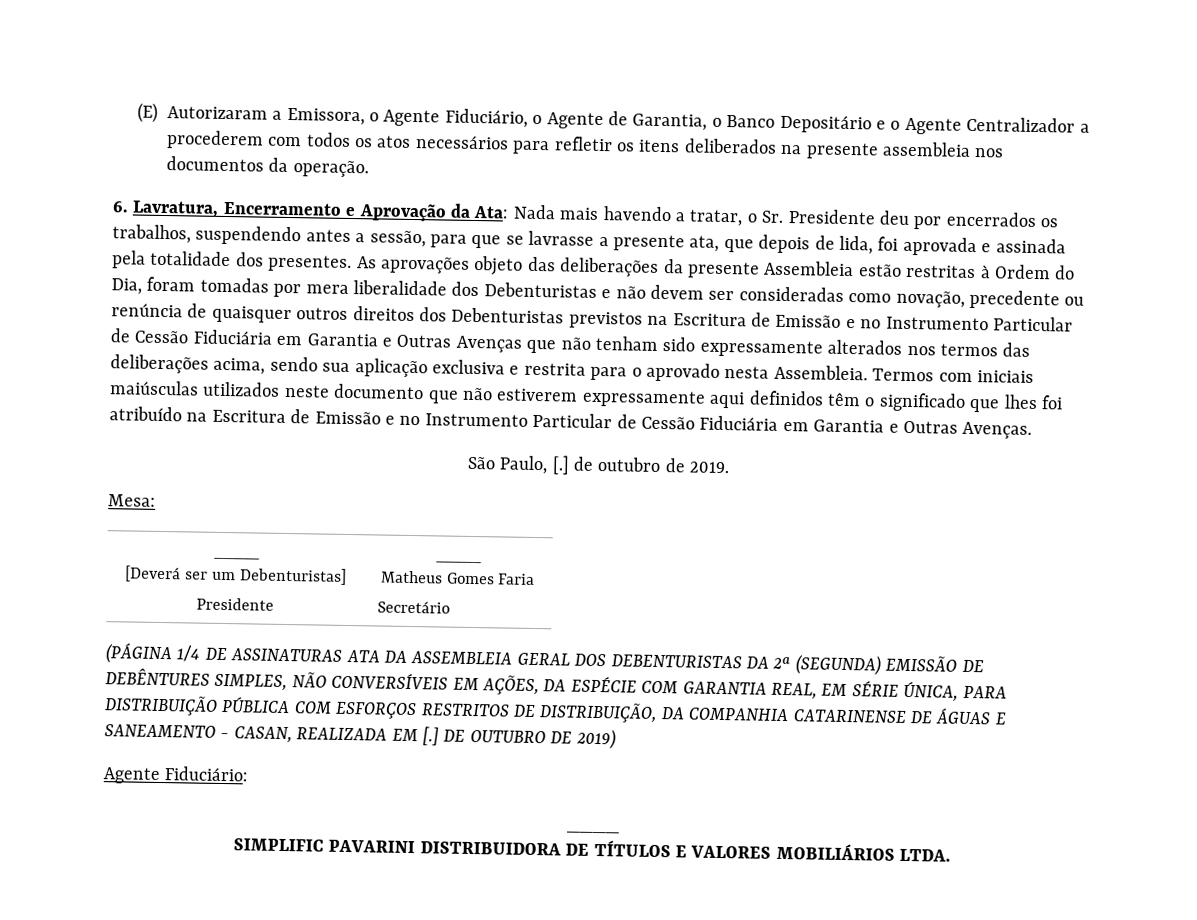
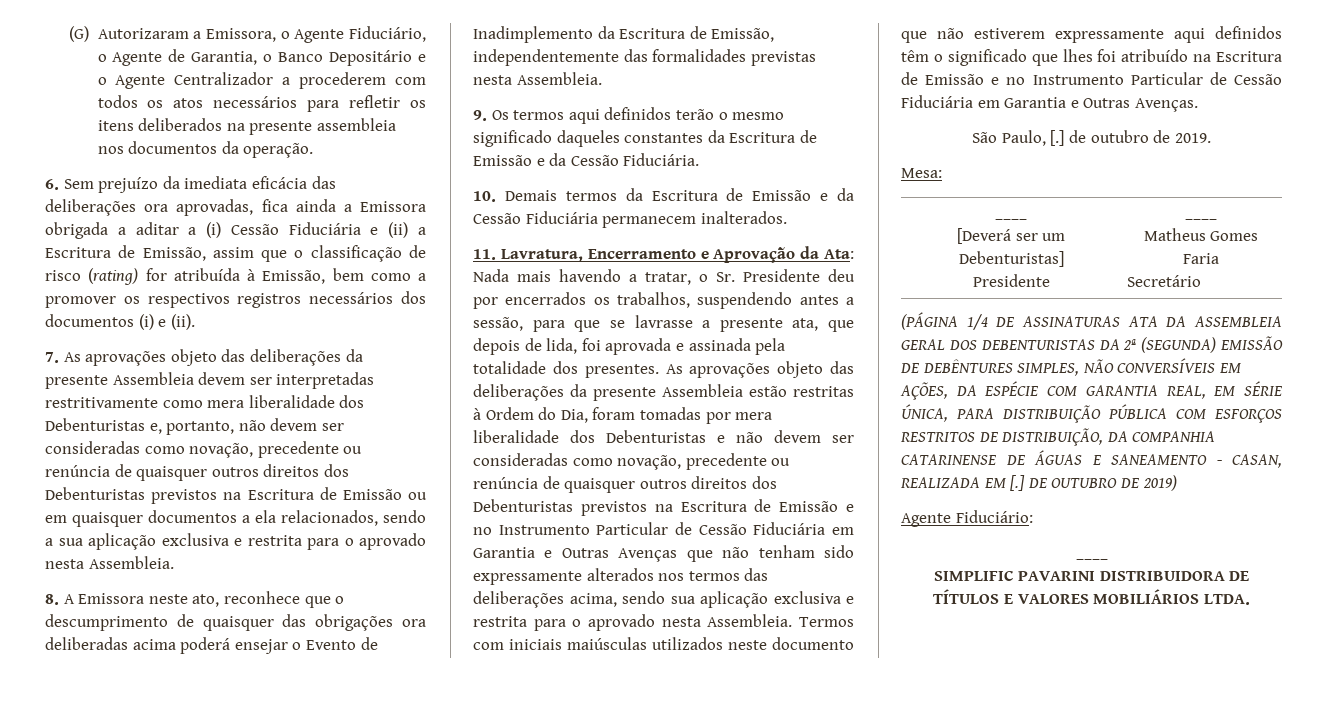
[136,102,158,123] (E) -> [69,26,90,42] (G)
(129, 207) none -> [63,176,336,193] [45,199,426,216] [45,222,426,239] [45,245,426,262] [45,268,426,285] [45,291,426,308] [45,314,195,330] [45,349,363,366] [45,372,375,389] [45,395,365,408] [45,418,344,435] [45,441,363,458] [45,464,349,481] [45,487,428,504] [45,510,426,527] [45,533,426,550] [45,556,174,569] [45,591,345,608] [45,614,427,631] [45,637,378,654] [473,26,775,43] [473,49,816,66] [473,72,602,85] [473,107,785,124] [473,130,817,147] [473,153,700,166] [473,188,854,202] [473,211,787,228] [473,249,496,260] Sem prejuízo da imediata eficácia das deliberações ora aprovadas, fica ainda a Emissora obrigada a aditar a (i) Cessão Fiduciária e (ii) a Escritura de Emissão, assim que o classificação de risco (rating) for atribuída à Emissão, bem como a promover os respectivos registros necessários dos documentos (i) e (ii). // 7. As aprovações objeto das deliberações da presente Assembleia devem ser interpretadas restritivamente como mera liberalidade dos Debenturistas e, portanto, não devem ser consideradas como novação, precedente ou renúncia de quaisquer outros direitos dos Debenturistas previstos na Escritura de Emissão ou em quaisquer documentos a ela relacionados, sendo a sua aplicação exclusiva e restrita para o aprovado nesta Assembleia. // 8. A Emissora neste ato, reconhece que o descumprimento de quaisquer das obrigações ora deliberadas acima poderá ensejar o Evento de Inadimplemento da Escritura de Emissão, independentemente das formalidades previstas nesta Assembleia. // 9. Os termos aqui definidos terão o mesmo significado daqueles constantes da Escritura de Emissão e da Cessão Fiduciária. // 10. Demais termos da Escritura de Emissão e da Cessão Fiduciária permanecem inalterados. // 11.

